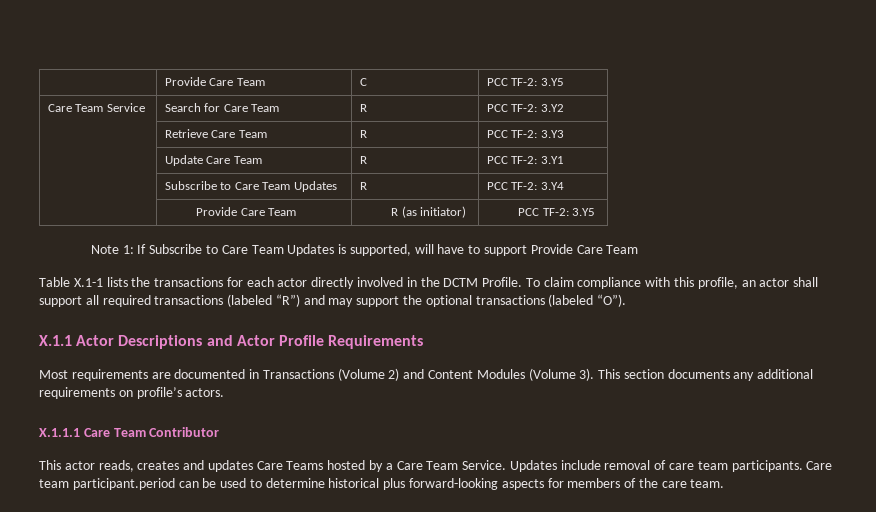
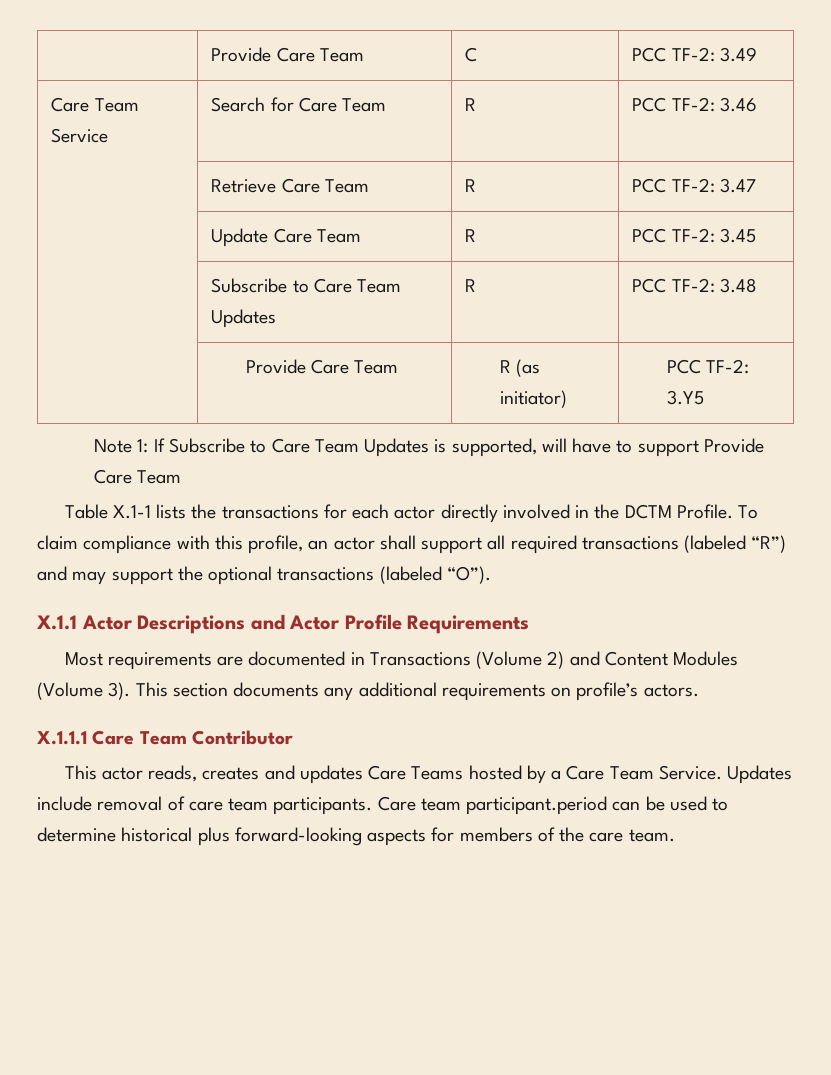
[540,78,564,86] 3.Y5 -> [719,47,757,62] 3.49
[540,104,564,112] 3.Y2 -> [719,97,757,112] 3.46
[540,130,564,138] 3.Y3 -> [719,178,756,193] 3.47
[540,156,564,164] 3.Y1 -> [719,228,756,243] 3.45
[540,182,564,190] 3.Y4 -> [719,278,757,293] 3.48

